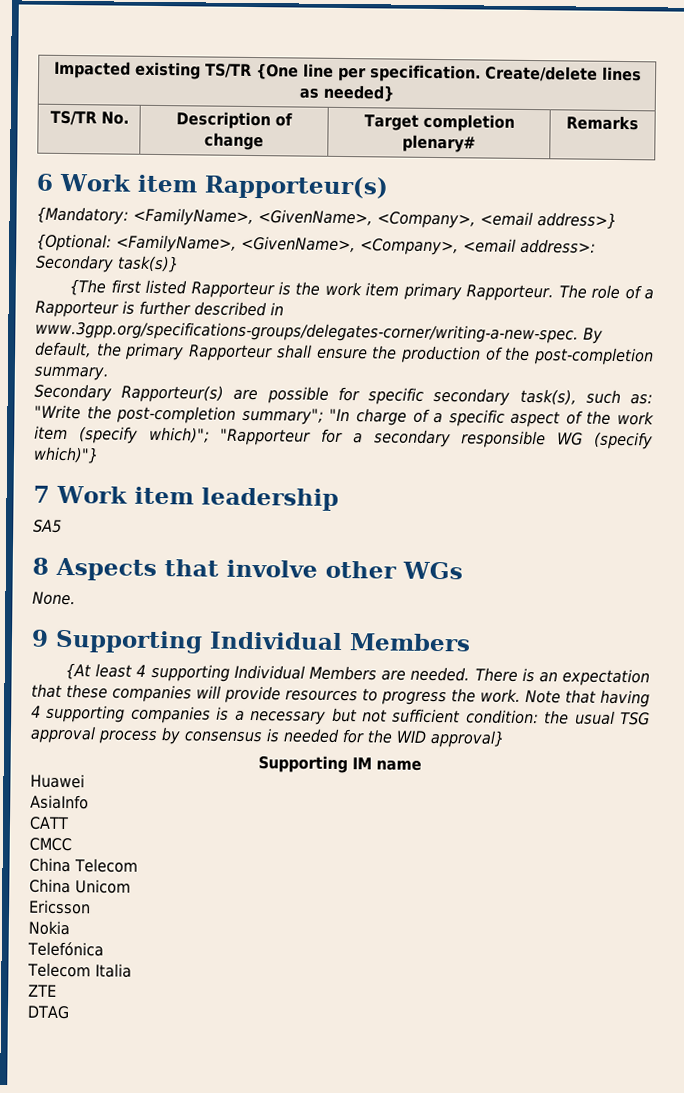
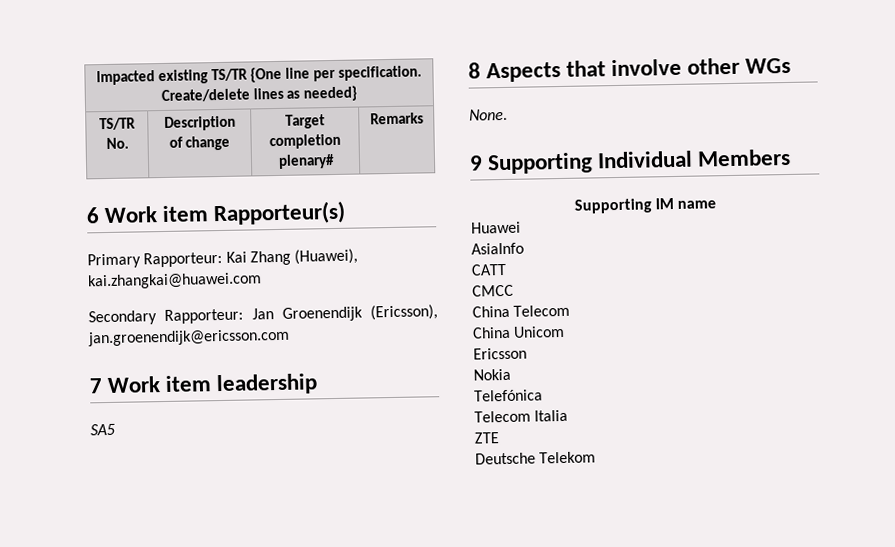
[36,206,617,229] [36,233,596,256] [35,254,179,273] [69,279,654,302] [35,300,284,318] [35,320,603,344] [35,341,654,366] [34,366,109,381] [34,383,653,406] [34,404,654,428] [34,425,653,450] [33,446,99,464] {Mandatory: <FamilyName>, <GivenName>, <Company>, <email address>} // {Optional: <FamilyName>, <GivenName>, <Company>, <email address>: Secondary task(s)} // {The first listed Rapporteur is the work item primary Rapporteur. The role of a Rapporteur is further described in www.3gpp.org/specifications-groups/delegates-corner/writing-a-new-spec. By default, the primary Rapporteur shall ensure the production of the post-completion summary. // Secondary Rapporteur(s) are possible for specific secondary task(s), such as: "Write the post-completion summary"; "In charge of a specific aspect of the work item (specify which)"; "Rapporteur for a secondary responsible WG (specify which)"} -> [87,248,359,269] [87,272,262,290] [88,304,438,326] [87,328,290,347] Primary Rapporteur: Kai Zhang (Huawei), kai.zhangkai@huawei.com // Secondary Rapporteur: Jan Groenendijk (Ericsson), jan.groenendijk@ericsson.com
[65,663,651,687] [31,683,650,708] [31,704,650,726] [30,725,505,748] // {At least 4 supporting Individual Members are needed. There is an expectation that these companies will provide resources to progress the work. Note that having 4 supporting companies is a necessary but not sufficient condition: the usual TSG approval process by consensus is needed for the WID approval} -> (792, 157) none
[27,1005,70,1020] DTAG -> [475,451,597,465] Deutsche Telekom

